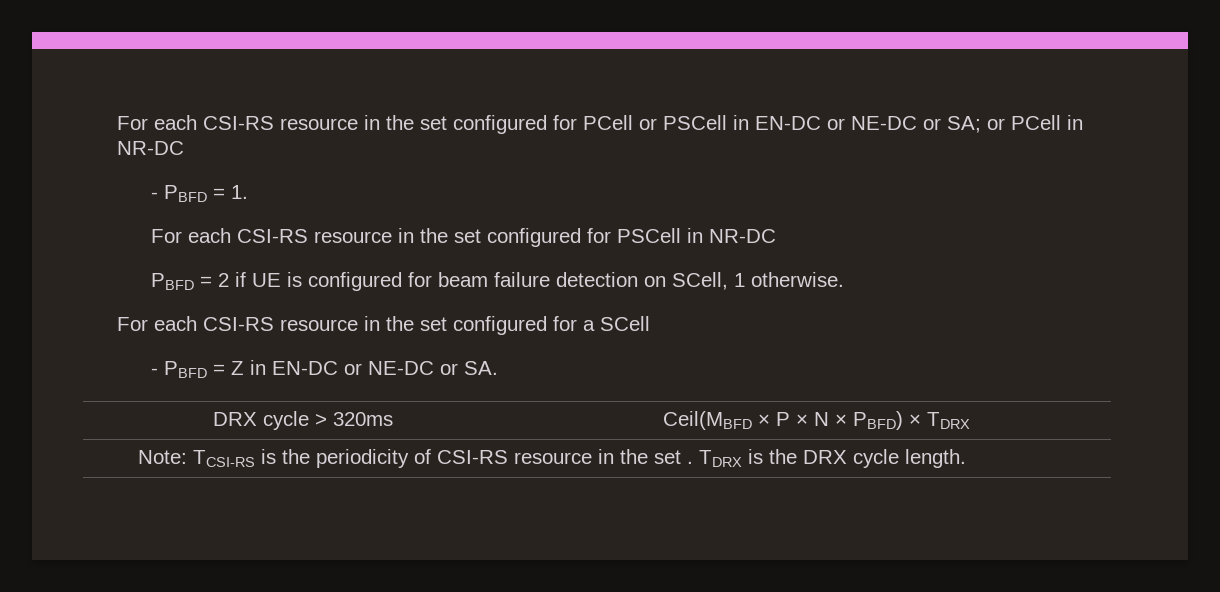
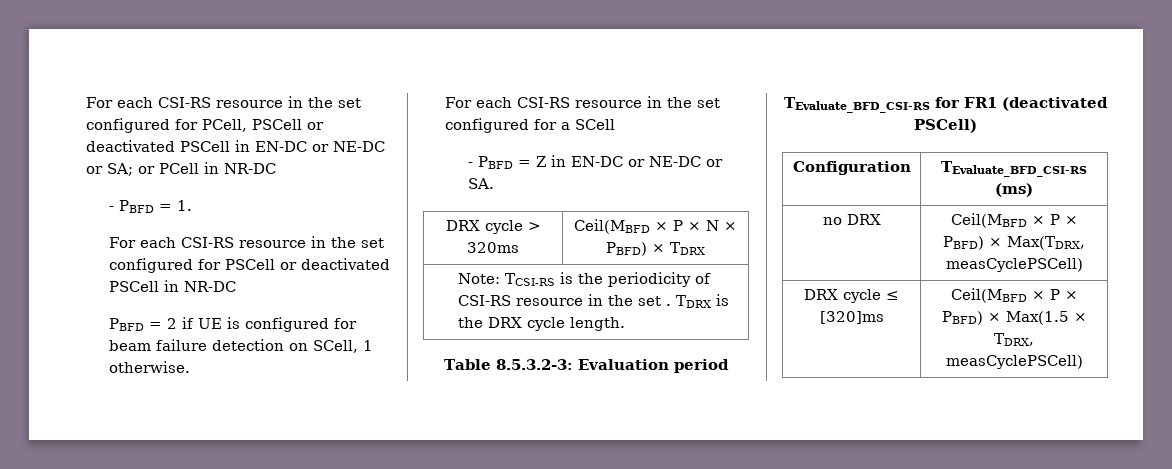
[116,115,657,134] For each CSI-RS resource in the set configured for PCell or -> [86,96,362,108] [86,118,325,133] [86,140,176,152] For each CSI-RS resource in the set configured for PCell, PSCell or deactivated
(681, 235) none -> [279,258,390,270] [108,281,159,292] or deactivated PSCell
(966, 458) none -> [444,359,729,373] [783,97,1108,113] [913,119,977,133] [792,161,911,175] [941,161,1087,177] [995,183,1033,197] [822,214,881,225] [950,213,1078,228] [943,236,1085,250] [945,258,1083,272] [804,289,899,303] [819,311,884,324] [950,288,1078,303] [941,311,1087,325] [994,333,1034,346] [945,355,1083,369] // Table 8.5.3.2-3: Evaluation period TEvaluate_BFD_CSI-RS for FR1 (deactivated PSCell) // Configuration | TEvaluate_BFD_CSI-RS (ms) // no DRX | Ceil(MBFD × P × PBFD) × Max(TDRX, measCyclePSCell) // DRX cycle ≤ [320]ms | Ceil(MBFD × P × PBFD) × Max(1.5 × TDRX, measCyclePSCell)

